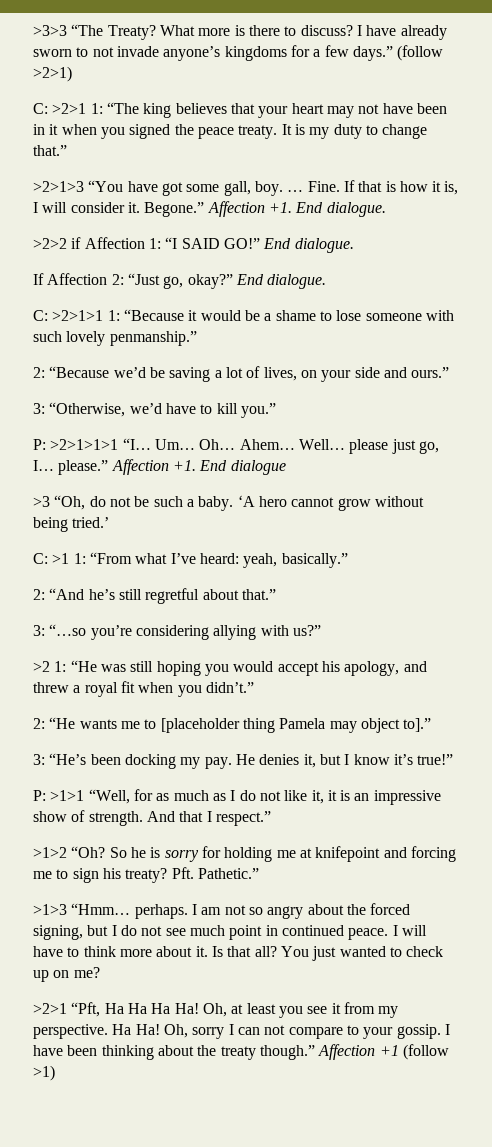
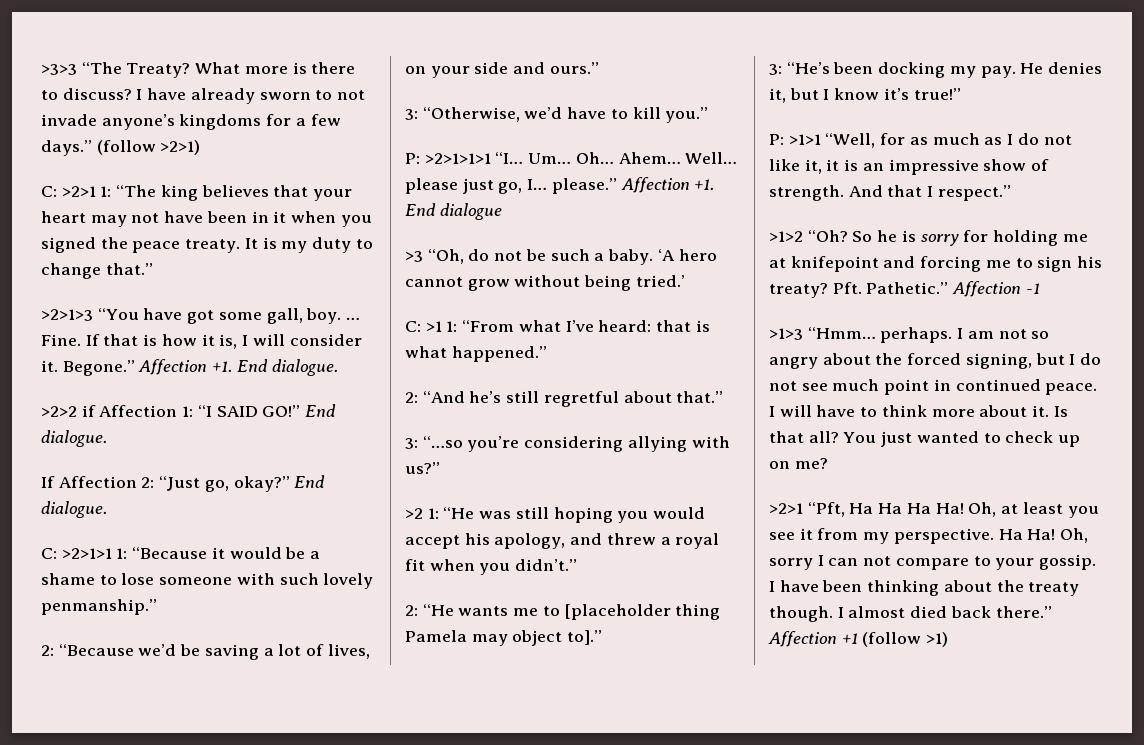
[243,553,348,568] yeah, basically.” -> [656,320,710,332] [405,346,547,362] that is what happened.”
(259, 873) none -> [952,281,1040,297] Affection -1
[259,1045,315,1060] though.” -> [769,606,1052,622] though. I almost died back there.”

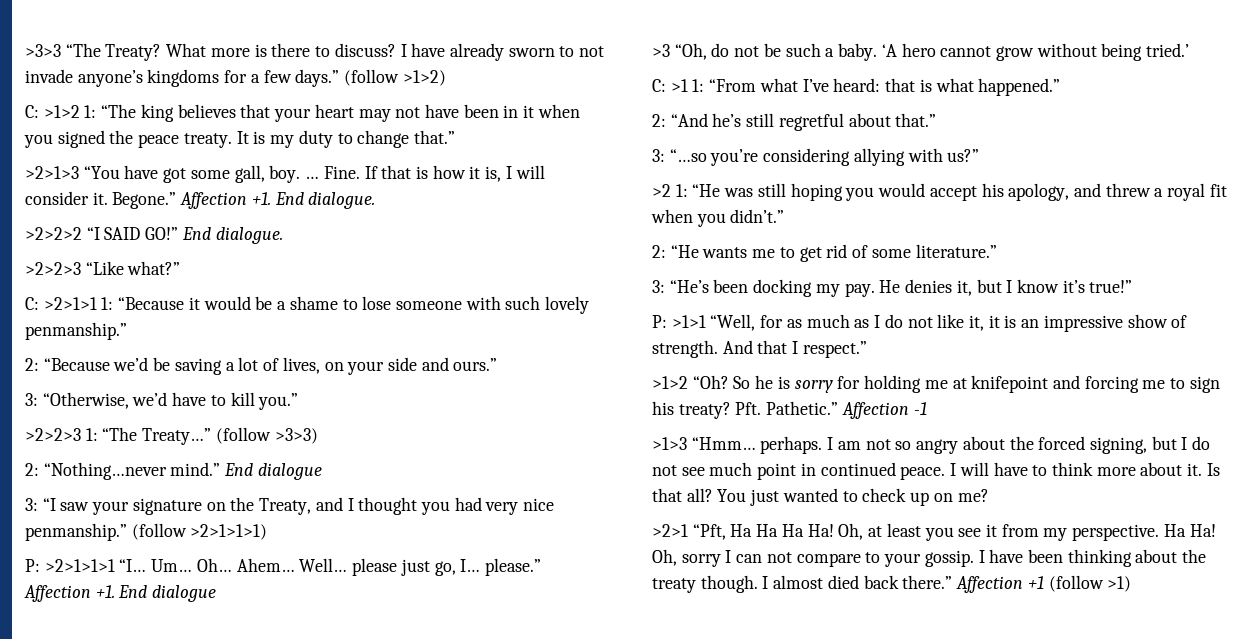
[160,140,201,155] [41,186,96,197] >2>1) // C: >2>1 -> [402,70,446,86] [25,105,80,118] >1>2) // C: >1>2
[41,405,194,417] >2>2 if Affection 1: -> [25,227,82,240] >2>2>2
[41,475,326,492] [41,501,107,518] If Affection 2: “Just go, okay?” End dialogue. -> [25,261,181,275] >2>2>3 “Like what?”
(709, 115) none -> [25,427,318,445] [25,462,322,480] [25,497,555,515] [25,523,268,541] // >2>2>3 1: “The Treaty…” (follow >3>3) // 2: “Nothing…never mind.” End dialogue // 3: “I saw your signature on the Treaty, and I thought you had very nice penmanship.” (follow >2>1>1>1)
[564,604,721,620] [405,630,603,646] [placeholder thing Pamela may object to].” -> [799,244,997,262] get rid of some literature.”

